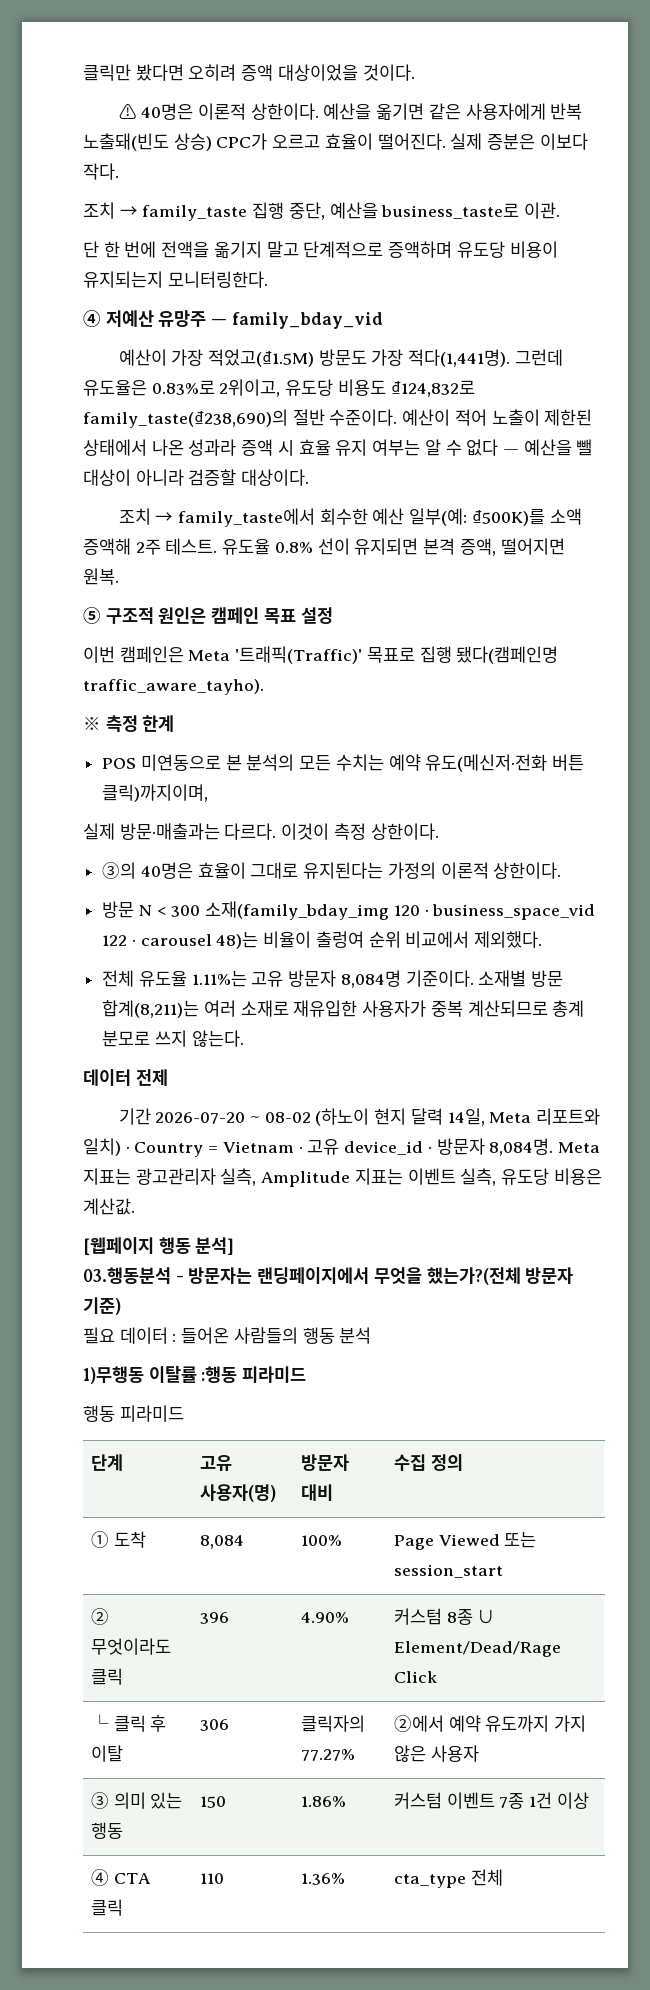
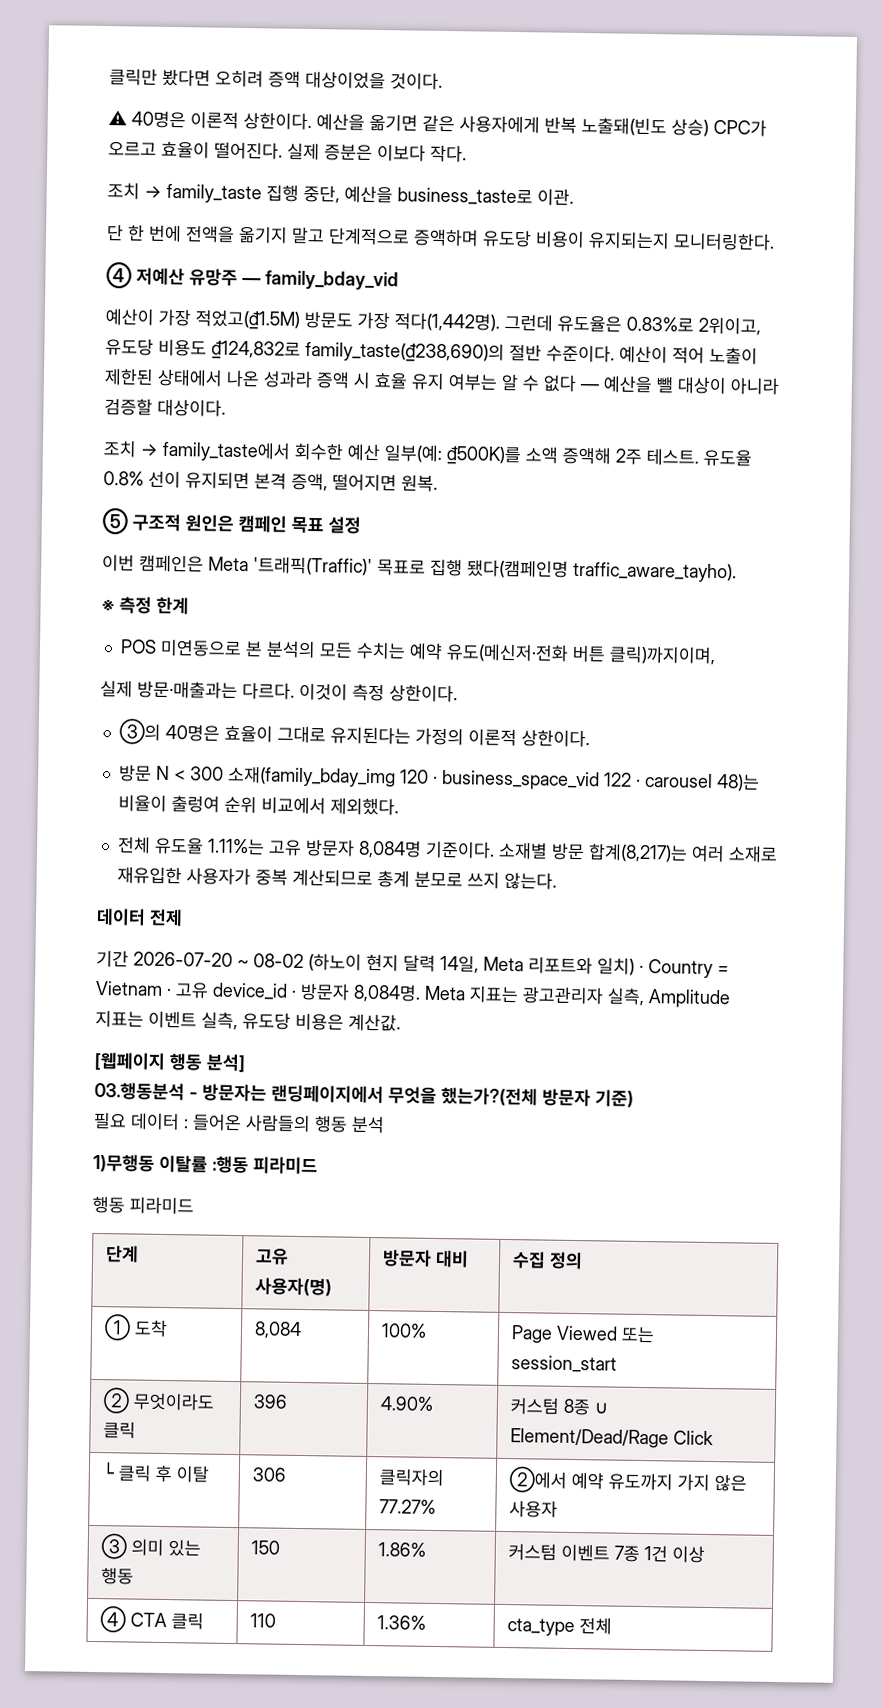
[408,349,511,367] 적다(1,441명). -> [394,312,500,332] 적다(1,442명).
[102,1000,200,1018] 합계(8,211)는 -> [587,843,688,863] 합계(8,217)는

